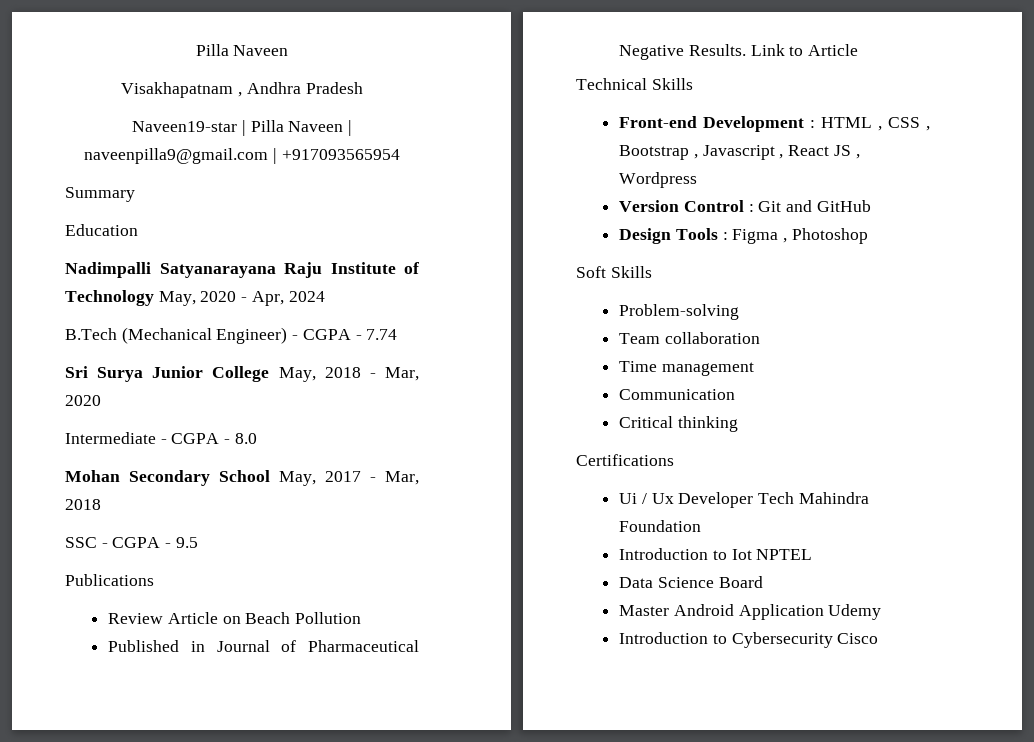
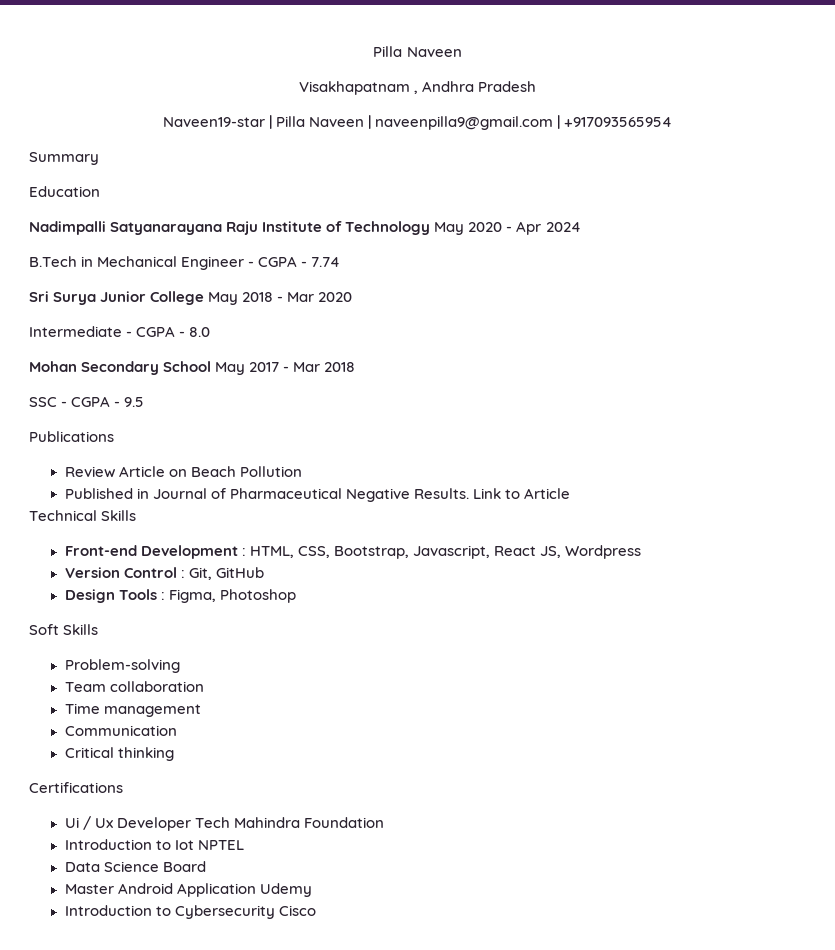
[158,291,196,306] May, -> [434,222,465,235] May
[251,291,284,306] Apr, -> [516,221,542,235] Apr
[121,327,288,344] (Mechanical Engineer) -> [81,256,245,270] in Mechanical Engineer
[278,367,316,382] May, -> [208,292,239,305] May
[385,367,420,381] Mar, -> [287,292,315,302] Mar
[279,471,316,486] May, -> [215,362,246,375] May
[385,471,419,485] Mar, -> [293,362,321,372] Mar
[821,117,930,131] [619,145,860,160] HTML , CSS , Bootstrap , Javascript , React JS , -> [249,545,561,559] HTML, CSS, Bootstrap, Javascript, React JS,
[758,200,813,212] Git and -> [188,567,212,580] Git,
[732,229,788,244] Figma , -> [168,589,216,603] Figma,

